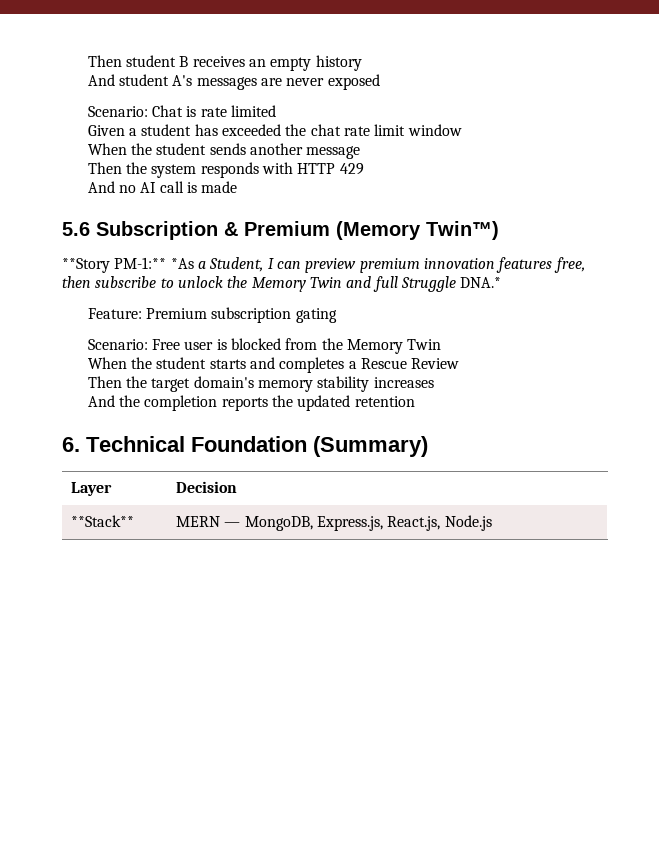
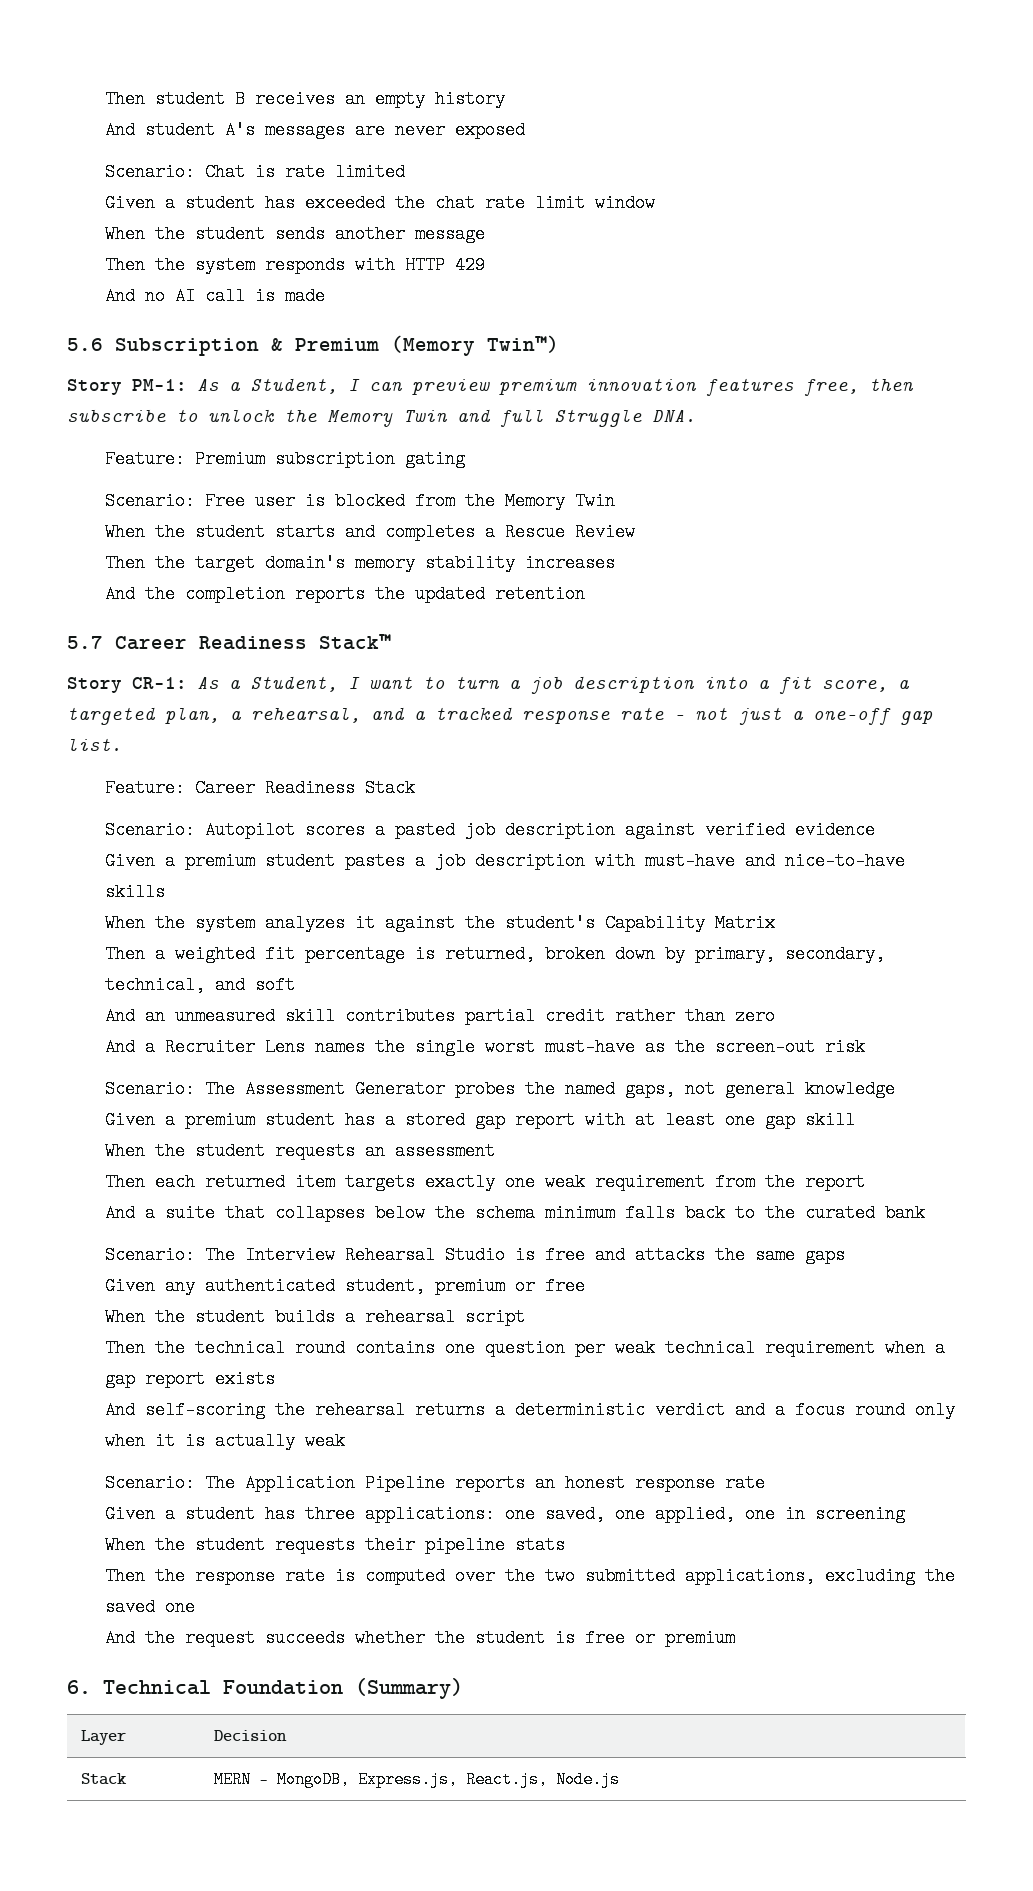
[62,257,194,273] **Story PM-1:** *As -> [67,378,219,395] Story PM-1: As
[460,277,502,288] DNA.* -> [652,409,696,422] DNA.
(415, 401) none -> [67,634,391,650] [67,675,910,694] [67,706,933,725] [67,737,122,751] [105,779,416,797] [105,821,876,839] [105,852,906,870] [105,883,166,901] [105,914,776,932] [105,945,886,963] [105,976,296,994] [105,1007,776,1025] [105,1038,866,1056] [105,1080,896,1098] [105,1111,856,1129] [105,1142,496,1160] [105,1173,866,1191] [105,1204,926,1222] [105,1246,846,1264] [105,1277,586,1295] [105,1308,526,1326] [105,1339,946,1357] [105,1370,276,1388] [105,1401,956,1419] [105,1432,346,1450] [105,1474,766,1492] [105,1505,906,1523] [105,1536,566,1554] [105,1567,956,1585] [105,1598,196,1616] [105,1629,736,1647] // 5.7 Career Readiness Stack™ // Story CR-1: As a Student, I want to turn a job description into a fit score, a targeted plan, a rehearsal, and a tracked response rate — not just a one-off gap list. // Feature: Career Readiness Stack // Scenario: Autopilot scores a pasted job description against verified evidence // Given a premium student pastes a job description with must-have and nice-to-have skills // When the system analyzes it against the student's Capability Matrix // Then a weighted fit percentage is returned, broken down by primary, secondary, technical, and soft // And an unmeasured skill contributes partial credit rather than zero // And a Recruiter Lens names the single worst must-have as the screen-out risk // Scenario: The Assessment Generator probes the named gaps, not general knowledge // Given a premium student has a stored gap report with at least one gap skill // When the student requests an assessment // Then each returned item targets exactly one weak requirement from the report // And a suite that collapses below the schema minimum falls back to the curated bank // Scenario: The Interview Rehearsal Studio is free and attacks the same gaps // Given any authenticated student, premium or free // When the student builds a rehearsal script // Then the technical round contains one question per weak technical requirement when a gap report exists // And self-scoring the rehearsal returns a deterministic verdict and a focus round only when it is actually weak // Scenario: The Application Pipeline reports an honest response rate // Given a student has three applications: one saved, one applied, one in screening // When the student requests their pipeline stats // Then the response rate is computed over the two submitted applications, excluding the saved one // And the request succeeds whether the student is free or premium
[70,515,134,527] **Stack** -> [80,1773,127,1785] Stack

